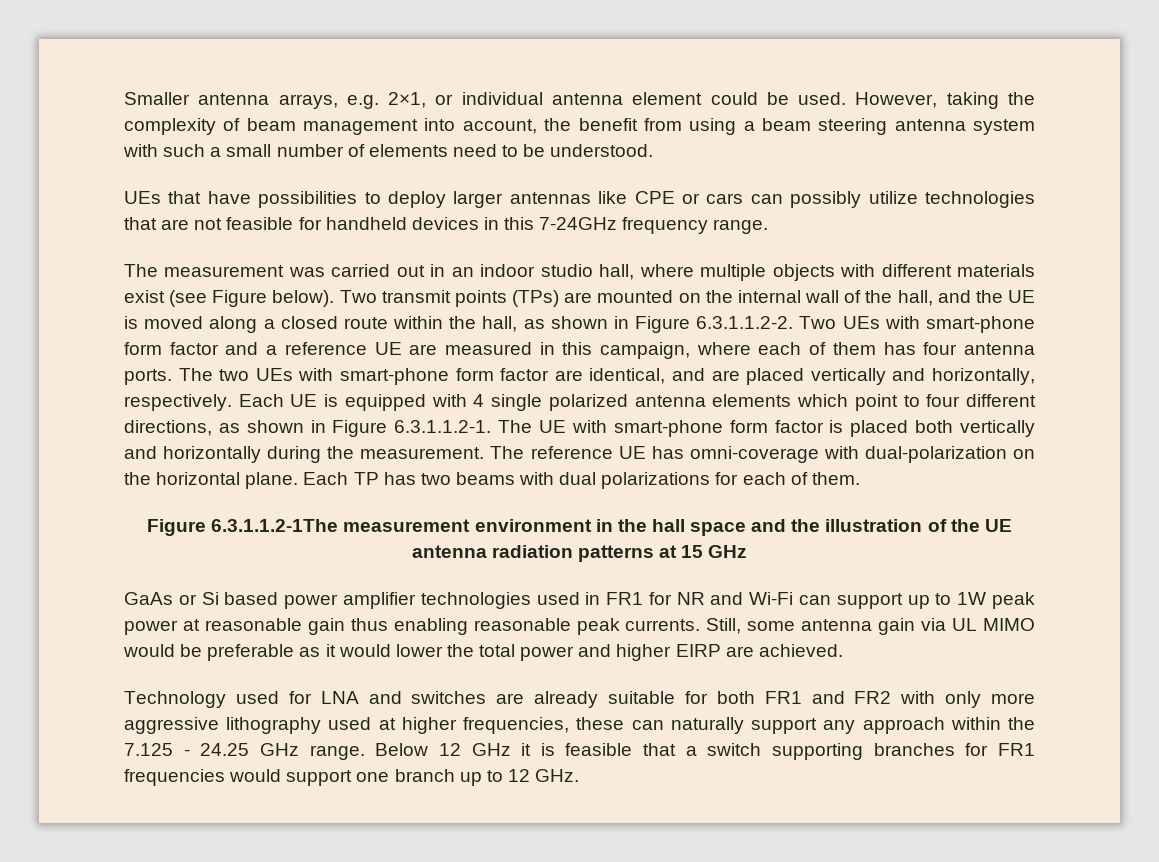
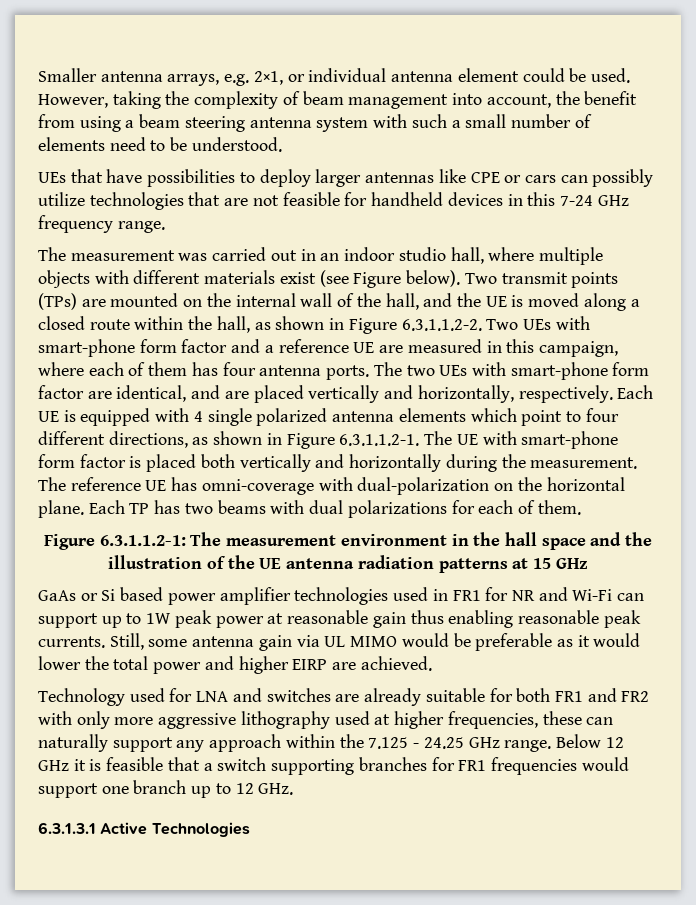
[539,217,618,230] 7-24GHz -> [559,195,629,206] 7-24 GHz
[211,519,339,532] 6.3.1.1.2-1The -> [99,532,222,546] 6.3.1.1.2-1: The
(580, 775) none -> [38,822,250,837] // 6.3.1.3.1 Active Technologies

